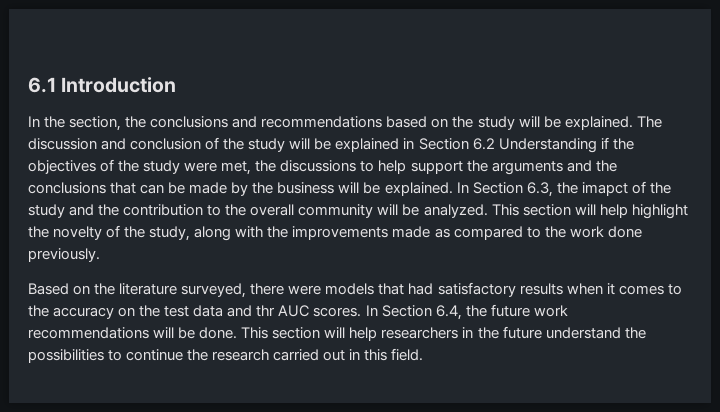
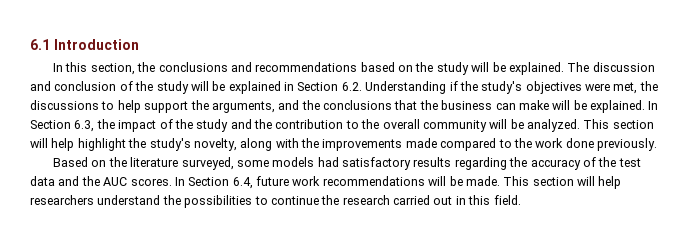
[44,116,66,128] the -> [65,62,88,72] this
[472,138,495,150] 6.2 -> [341,82,362,91] 6.2.
[28,159,181,174] objectives of the study -> [481,81,582,94] study's objectives
[491,161,563,175] arguments -> [211,101,275,113] arguments,
[140,182,335,196] can be made by the business -> [419,100,549,110] the business can make
[581,182,628,196] imapct -> [118,120,157,132] impact
[53,225,191,241] novelty of the study, -> [149,138,237,151] study's novelty,
[434,228,450,238] as -> (437, 143) none
[250,282,682,297] there were models that had satisfactory results when it comes to -> [236,157,507,170] some models had satisfactory results regarding
[118,307,136,317] on -> [582,157,596,167] of
[256,305,276,317] thr -> [81,176,100,186] the
[465,305,487,317] the -> (253, 183) none
[199,327,238,339] done. -> [465,176,500,186] made.
[462,326,542,339] in the future -> (94, 200) none

